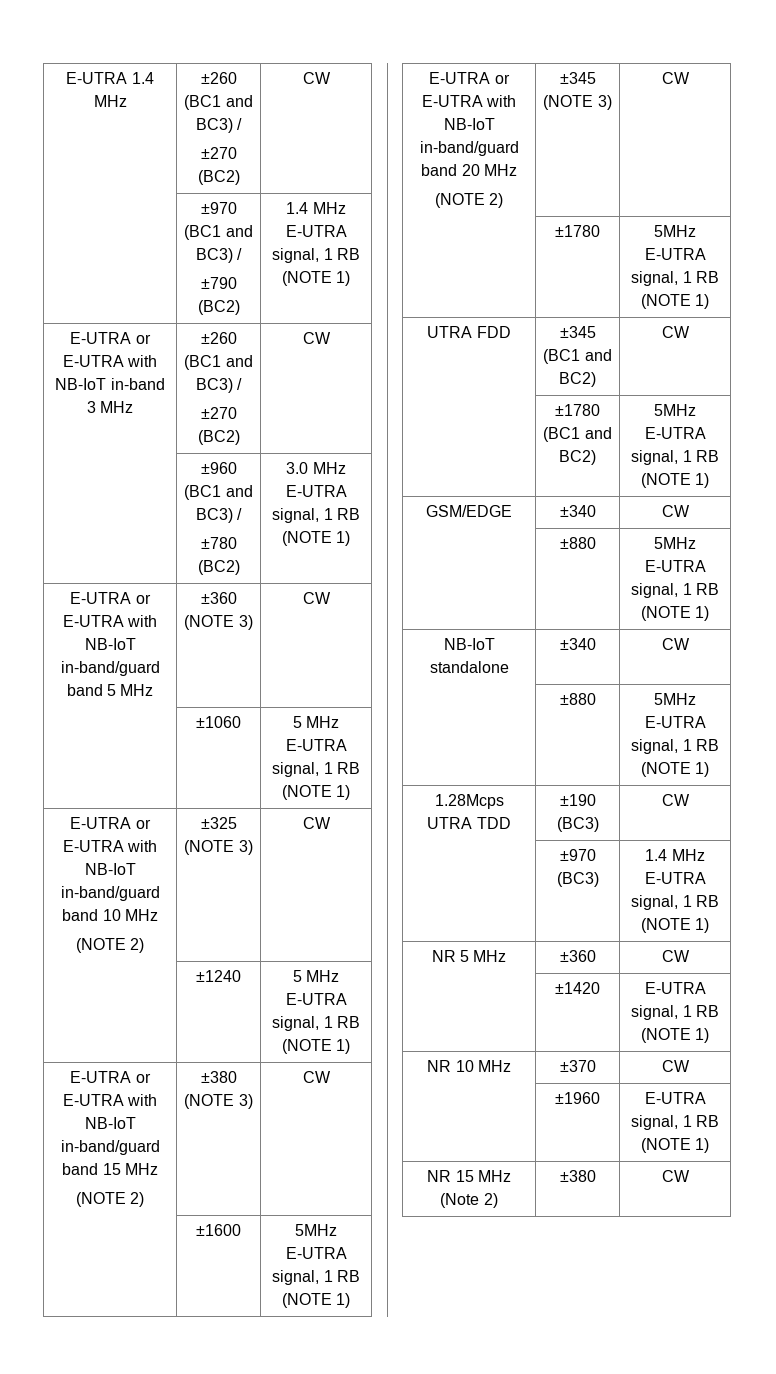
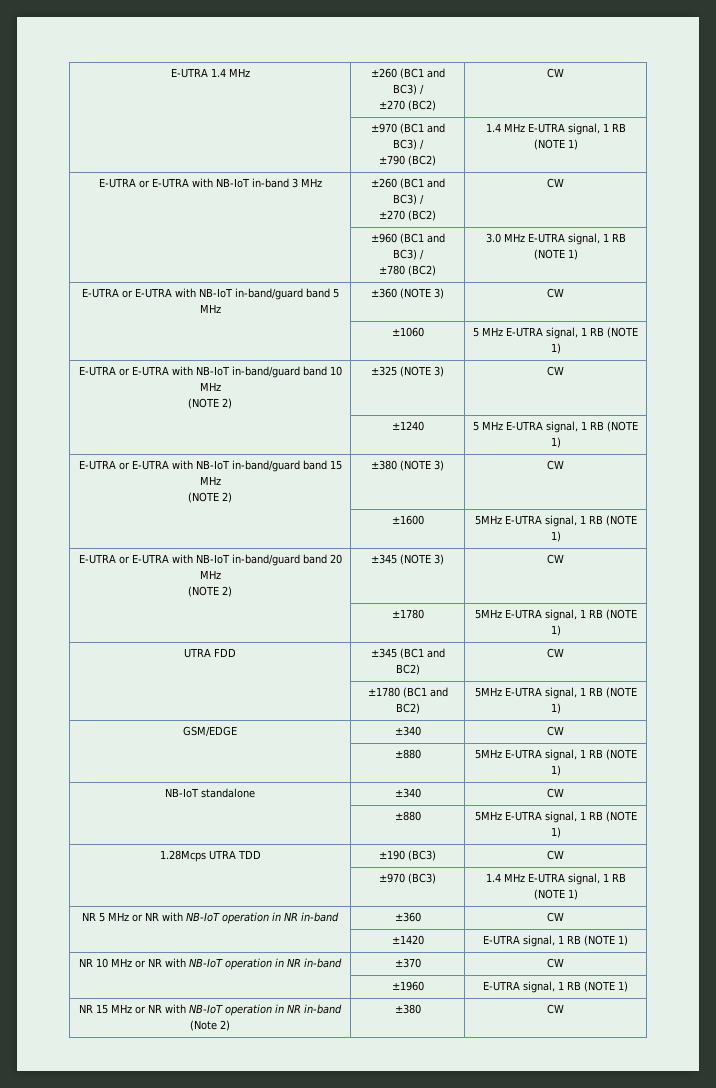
(507, 956) none -> [132,912,339,924] or NR with NB-IoT operation in NR in-band
(511, 1066) none -> [135,958,342,970] or NR with NB-IoT operation in NR in-band
(511, 1176) none -> [135,1004,342,1016] or NR with NB-IoT operation in NR in-band

